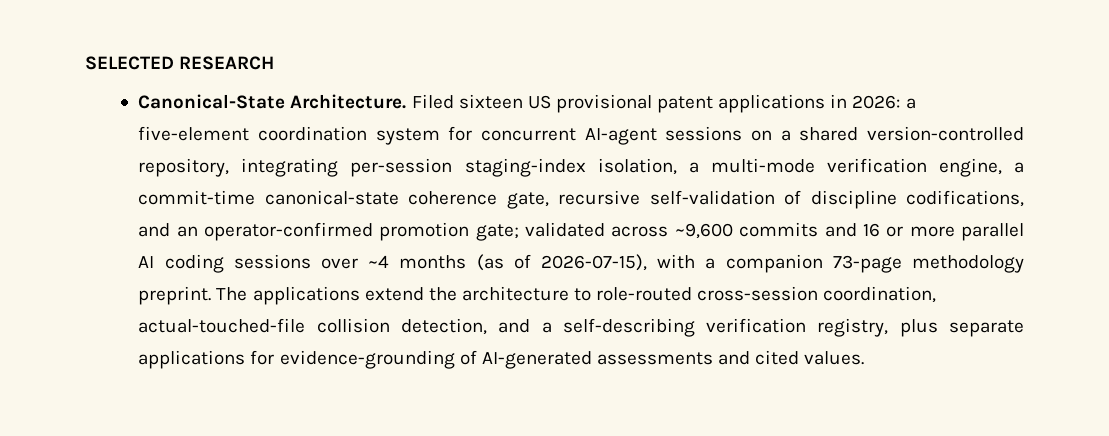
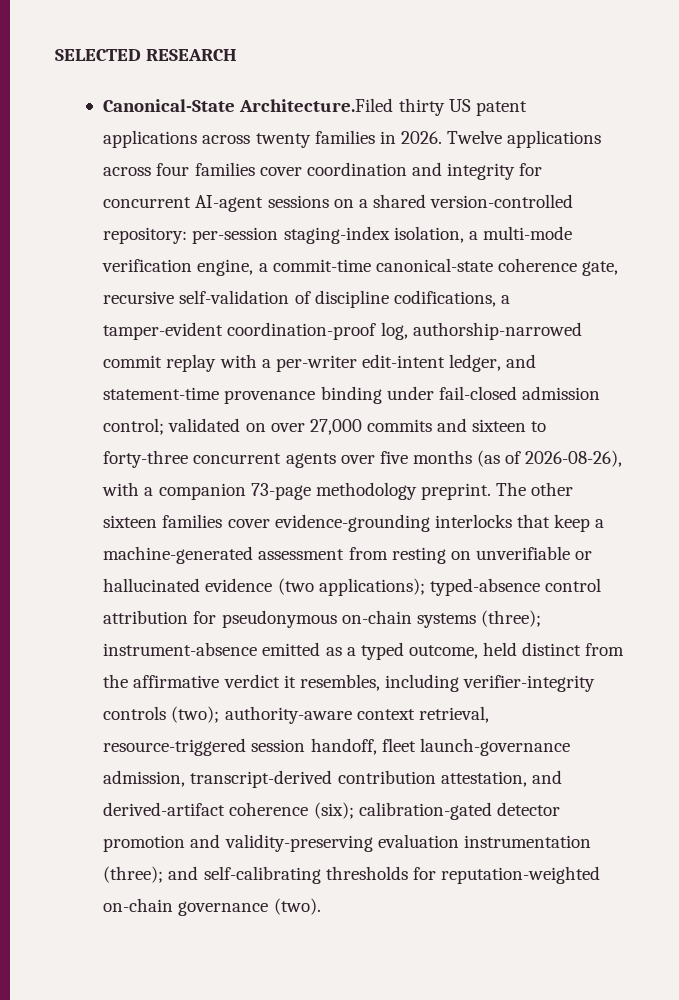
[290,94,916,113] [138,126,440,145] Architecture. Filed sixteen US provisional patent applications in 2026: a five-element coordination system -> [239,98,527,116] [103,130,602,148] [103,162,516,180] Architecture.Filed thirty US patent applications across twenty families in 2026. Twelve applications across four families cover coordination and integrity
[138,158,339,177] repository, integrating -> [103,227,188,244] repository:
[138,222,1025,241] [138,254,390,273] and an operator-confirmed promotion gate; validated across ~9,600 commits and 16 or more parallel AI coding sessions over ~4 -> [500,295,510,304] [103,322,582,340] [103,354,537,372] [103,386,600,404] [103,418,547,435] [103,450,408,468] a tamper-evident coordination-proof log, authorship-narrowed commit replay with a per-writer edit-intent ledger, and statement-time provenance binding under fail-closed admission control; validated on over 27,000 commits and sixteen to forty-three concurrent agents over five
[540,254,647,271] 2026-07-15), -> [525,450,623,467] 2026-08-26),
[252,286,937,305] [138,318,1024,337] [138,350,865,369] applications extend the architecture to role-routed cross-session coordination, actual-touched-file collision detection, and a self-describing verification registry, plus separate applications for evidence-grounding of AI-generated assessments and cited values. -> [531,482,574,496] [103,514,605,532] [103,546,593,564] [103,578,601,596] [103,610,541,628] [103,642,625,660] [103,674,596,692] [103,706,489,724] [103,738,570,756] [103,770,562,788] [103,802,560,820] [103,834,591,852] [103,866,600,884] [103,898,321,916] other sixteen families cover evidence-grounding interlocks that keep a machine-generated assessment from resting on unverifiable or hallucinated evidence (two applications); typed-absence control attribution for pseudonymous on-chain systems (three); instrument-absence emitted as a typed outcome, held distinct from the affirmative verdict it resembles, including verifier-integrity controls (two); authority-aware context retrieval, resource-triggered session handoff, fleet launch-governance admission, transcript-derived contribution attestation, and derived-artifact coherence (six); calibration-gated detector promotion and validity-preserving evaluation instrumentation (three); and self-calibrating thresholds for reputation-weighted on-chain governance (two).

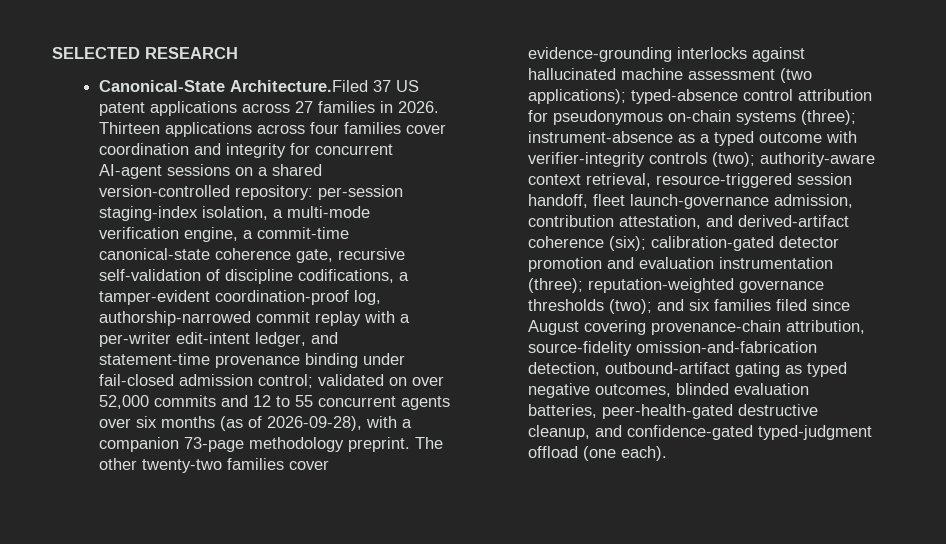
[398,98,445,116] thirty -> [372,80,391,92] 37
[255,133,311,148] twenty -> [294,101,313,113] 27
[447,130,503,144] Twelve -> [98,122,160,134] Thirteen
[309,419,362,435] 27,000 -> [98,395,149,409] 52,000
[472,419,547,432] [103,450,189,468] sixteen to forty-three -> [252,395,313,407] 12 to 55
[379,451,408,464] five -> [135,416,157,428] six
[525,450,623,467] 2026-08-26), -> [266,416,362,431] 2026-09-28),
[103,515,158,528] sixteen -> [141,459,222,473] twenty-two
[516,514,605,532] [103,546,593,564] [103,578,273,592] that keep a machine-generated assessment from resting on unverifiable or hallucinated evidence -> [751,47,805,62] [527,68,775,80] against hallucinated machine assessment
[262,642,321,656] emitted -> (673, 137) none
[408,642,625,659] [103,674,459,692] outcome, held distinct from the affirmative verdict it resembles, including -> [758,131,857,143] outcome with
[190,770,333,788] transcript-derived -> (853, 201) none
[224,834,373,852] validity-preserving -> (634, 263) none
[168,866,600,884] [103,898,321,916] and self-calibrating thresholds for reputation-weighted on-chain governance (two). -> [587,278,824,293] [527,299,850,314] [527,320,865,335] [527,341,817,356] [527,362,847,377] [527,383,809,398] [527,404,818,419] [527,425,872,440] [527,446,667,461] reputation-weighted governance thresholds (two); and six families filed since August covering provenance-chain attribution, source-fidelity omission-and-fabrication detection, outbound-artifact gating as typed negative outcomes, blinded evaluation batteries, peer-health-gated destructive cleanup, and confidence-gated typed-judgment offload (one each).

